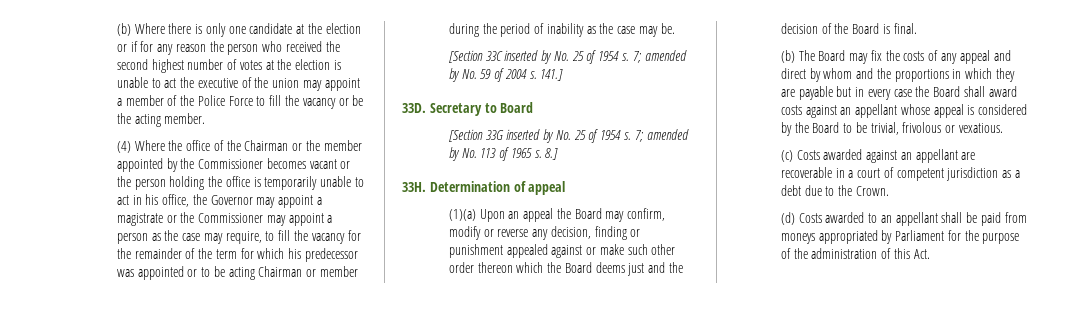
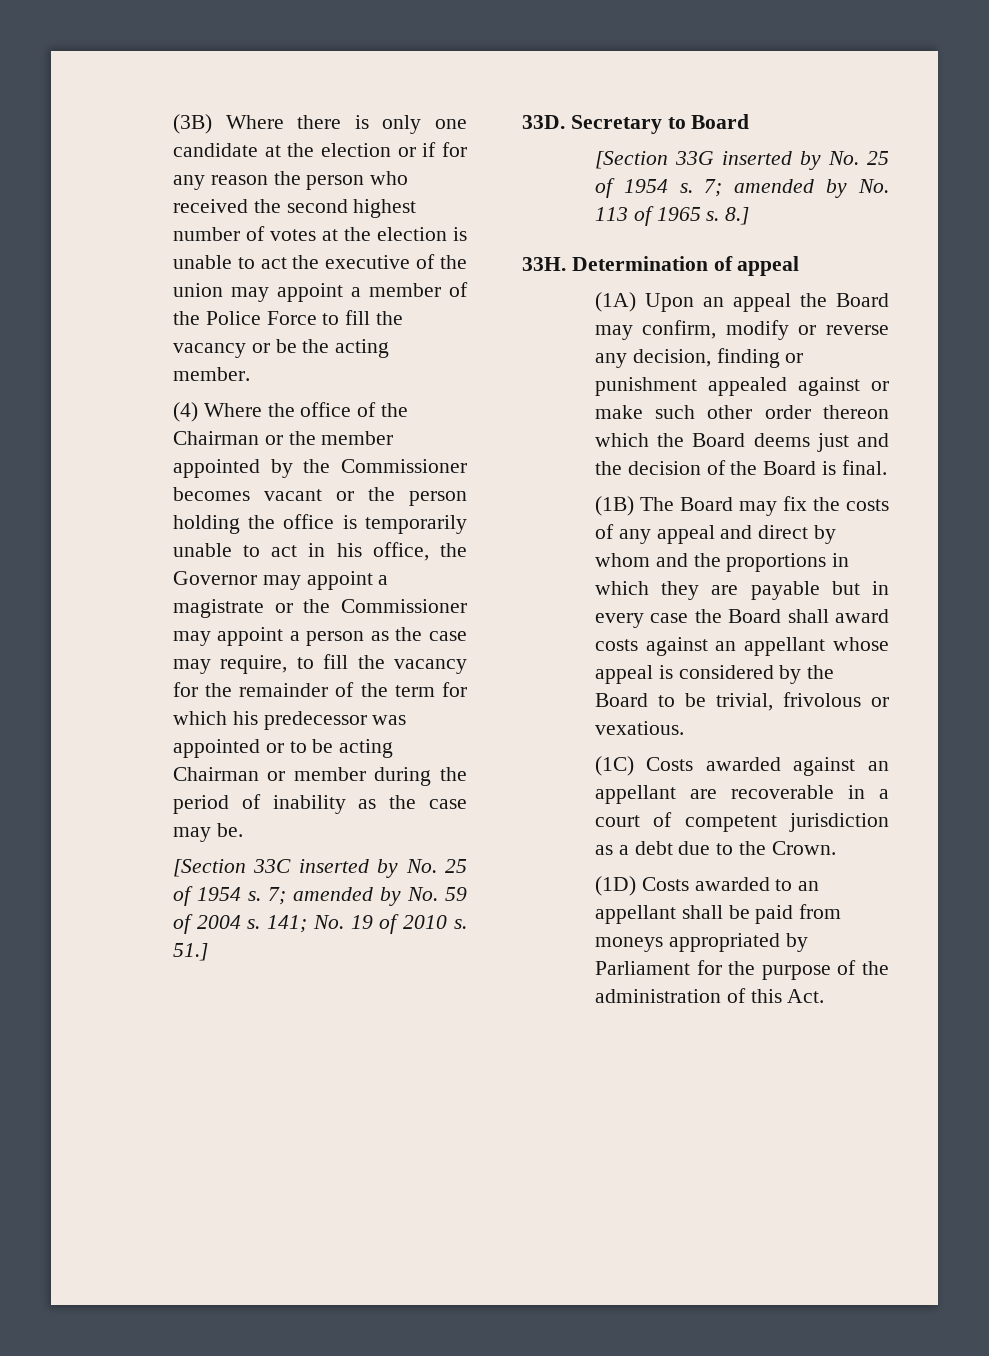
[116,23,131,36] (b) -> [172,114,212,134] (3B)
[540,69,564,81] 141.] -> [267,914,467,934] [172,943,208,961] 141; No. 19 of 2010 s. 51.]
[448,209,476,221] (1)(a) -> [594,292,636,312] (1A)
[780,50,795,63] (b) -> [594,496,634,516] (1B)
[780,150,793,162] (c) -> [594,756,634,776] (1C)
[780,212,795,225] (d) -> [594,876,636,896] (1D)

